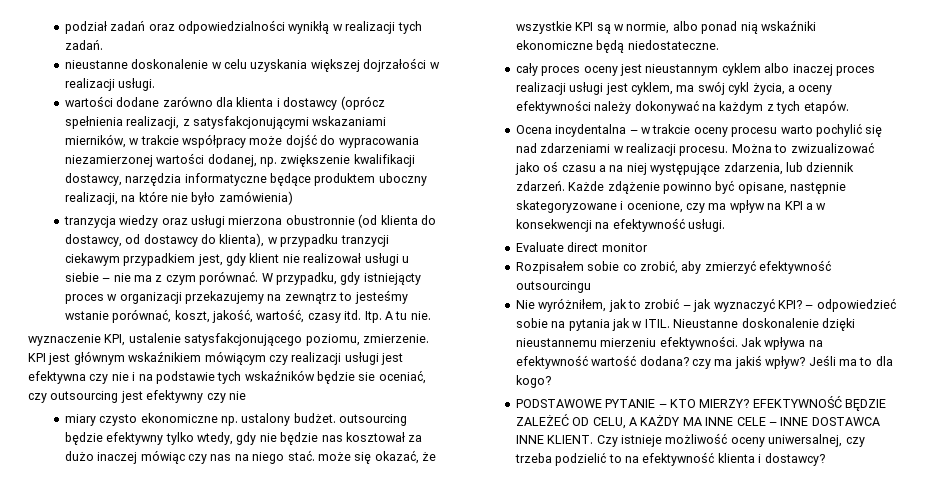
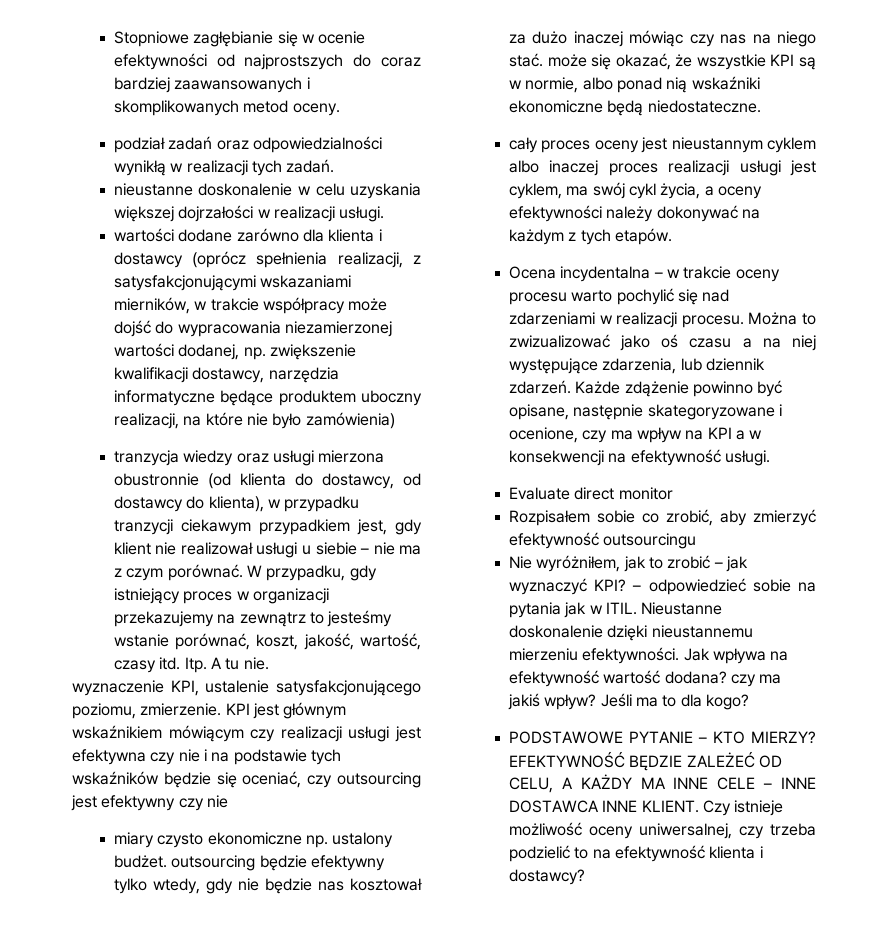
(64, 27) none -> [113,31,366,47] [113,53,421,70] [113,77,310,93] [113,100,340,116] Stopniowe zagłębianie się w ocenie efektywności od najprostszych do coraz bardziej zaawansowanych i skomplikowanych metod oceny. //
[363,273,421,285] istniejącty -> [113,588,180,604] istniejący
[358,372,376,381] sie -> [216,772,237,788] się

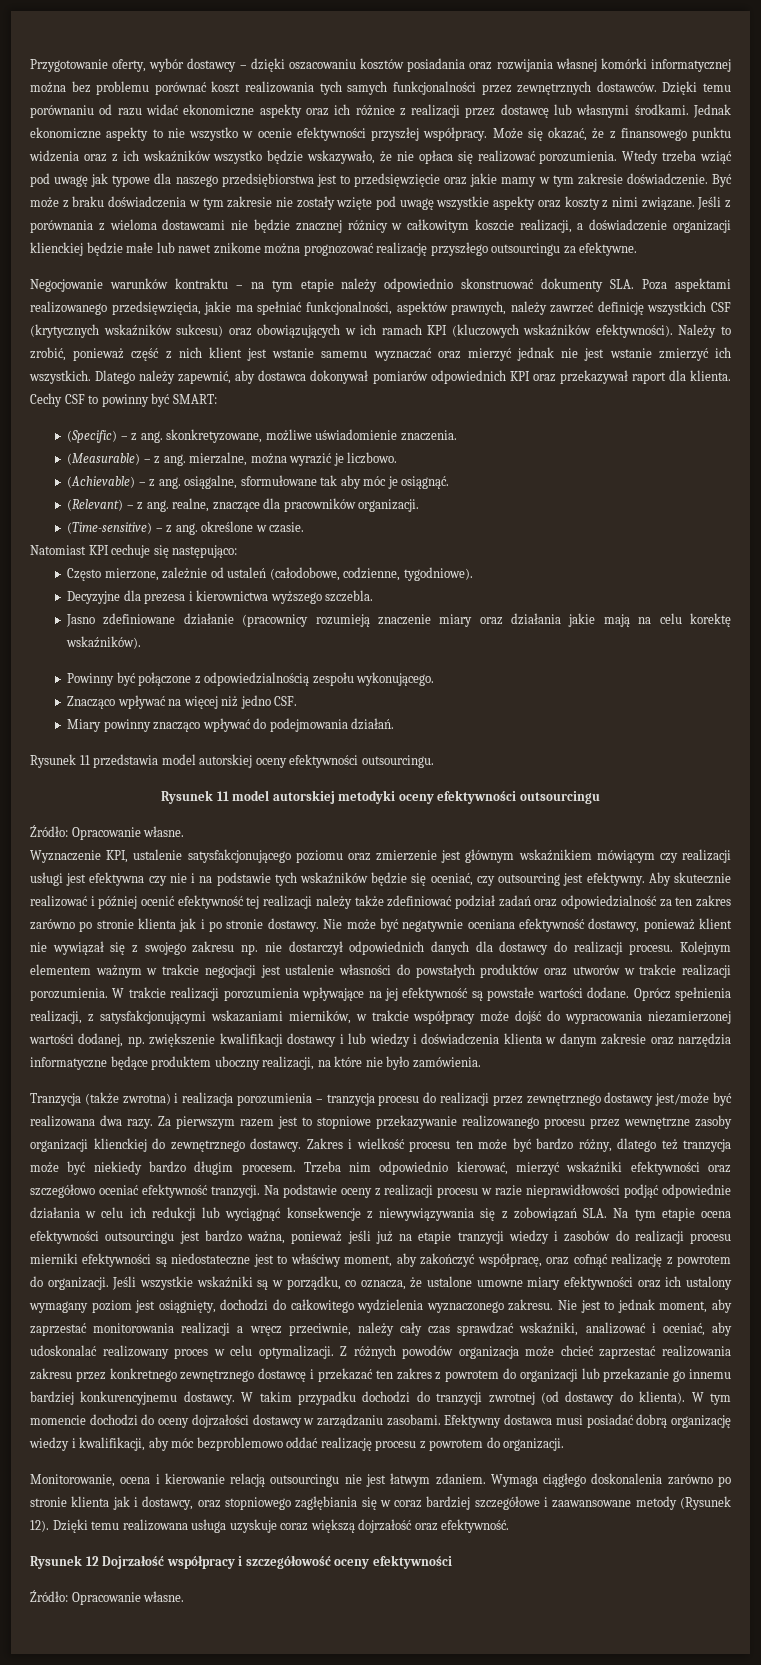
[113,31,366,47] [113,53,421,70] [113,77,310,93] [113,100,340,116] [113,136,382,153] [113,159,335,176] [113,183,421,199] [113,205,385,222] [113,228,382,242] [113,251,421,268] [113,275,352,291] [113,297,388,314] [113,320,392,337] [113,343,356,360] [113,367,339,383] [113,390,423,406] [113,412,395,429] [113,450,385,466] [113,473,421,489] [113,496,360,512] [113,519,422,535] [113,542,421,558] [113,564,377,581] [113,588,329,604] [113,610,393,627] [113,633,421,650] [113,657,269,673] [72,680,421,696] [72,703,250,719] Stopniowe zagłębianie się w ocenie efektywności od najprostszych do coraz bardziej zaawansowanych i skomplikowanych metod oceny. // podział zadań oraz odpowiedzialności wynikłą w realizacji tych zadań. // nieustanne doskonalenie w celu uzyskania większej dojrzałości w realizacji usługi. // wartości dodane zarówno dla klienta i dostawcy (oprócz spełnienia realizacji, z satysfakcjonującymi wskazaniami mierników, w trakcie współpracy może dojść do wypracowania niezamierzonej wartości dodanej, np. zwiększenie kwalifikacji dostawcy, narzędzia informatyczne będące produktem uboczny realizacji, na które nie było zamówienia) // tranzycja wiedzy oraz usługi mierzona obustronnie (od klienta do dostawcy, od dostawcy do klienta), w przypadku tranzycji ciekawym przypadkiem jest, gdy klient nie realizował usługi u siebie – nie ma z czym porównać. W przypadku, gdy istniejący proces w organizacji przekazujemy na zewnątrz to jesteśmy wstanie porównać, koszt, jakość, wartość, czasy itd. Itp. A tu nie. // wyznaczenie KPI, ustalenie satysfakcjonującego poziomu, zmierzenie. KPI -> [30,58,731,72] [30,81,732,95] [30,104,731,118] [30,127,731,141] [29,150,732,164] [30,173,732,187] [30,196,732,210] [30,219,732,233] [30,242,638,256] [30,278,731,292] [30,301,732,315] [30,324,732,338] [30,347,731,361] [29,370,731,384] [30,393,217,407] [67,429,457,443] [67,452,398,466] [67,475,450,489] [67,498,420,512] [67,521,305,535] [30,544,238,558] [67,567,473,581] [67,590,374,604] [66,613,731,627] [66,636,142,649] [67,672,435,686] [67,695,298,709] [67,718,395,732] [30,754,434,768] [161,790,600,804] [30,825,185,840] [30,849,438,863] Przygotowanie oferty, wybór dostawcy – dzięki oszacowaniu kosztów posiadania oraz rozwijania własnej komórki informatycznej można bez problemu porównać koszt realizowania tych samych funkcjonalności przez zewnętrznych dostawców. Dzięki temu porównaniu od razu widać ekonomiczne aspekty oraz ich różnice z realizacji przez dostawcę lub własnymi środkami. Jednak ekonomiczne aspekty to nie wszystko w ocenie efektywności przyszłej współpracy. Może się okazać, że z finansowego punktu widzenia oraz z ich wskaźników wszystko będzie wskazywało, że nie opłaca się realizować porozumienia. Wtedy trzeba wziąć pod uwagę jak typowe dla naszego przedsiębiorstwa jest to przedsięwzięcie oraz jakie mamy w tym zakresie doświadczenie. Być może z braku doświadczenia w tym zakresie nie zostały wzięte pod uwagę wszystkie aspekty oraz koszty z nimi związane. Jeśli z porównania z wieloma dostawcami nie będzie znacznej różnicy w całkowitym koszcie realizacji, a doświadczenie organizacji klienckiej będzie małe lub nawet znikome można prognozować realizację przyszłego outsourcingu za efektywne. // Negocjowanie warunków kontraktu – na tym etapie należy odpowiednio skonstruować dokumenty SLA. Poza aspektami realizowanego przedsięwzięcia, jakie ma spełniać funkcjonalności, aspektów prawnych, należy zawrzeć definicję wszystkich CSF (krytycznych wskaźników sukcesu) oraz obowiązujących w ich ramach KPI (kluczowych wskaźników efektywności). Należy to zrobić, ponieważ część z nich klient jest wstanie samemu wyznaczać oraz mierzyć jednak nie jest wstanie zmierzyć ich wszystkich. Dlatego należy zapewnić, aby dostawca dokonywał pomiarów odpowiednich KPI oraz przekazywał raport dla klienta. Cechy CSF to powinny być SMART: // (Specific) – z ang. skonkretyzowane, możliwe uświadomienie znaczenia. // (Measurable) – z ang. mierzalne, można wyrazić je liczbowo. // (Achievable) – z ang. osiągalne, sformułowane tak aby móc je osiągnąć. // (Relevant) – z ang. realne, znaczące dla pracowników organizacji. // (Time-sensitive) – z ang. określone w czasie. // Natomiast KPI cechuje się następująco: // Często mierzone, zależnie od ustaleń (całodobowe, codzienne, tygodniowe). // Decyzyjne dla prezesa i kierownictwa wyższego szczebla. // Jasno zdefiniowane działanie (pracownicy rozumieją znaczenie miary oraz działania jakie mają na celu korektę wskaźników). // Powinny być połączone z odpowiedzialnością zespołu wykonującego. // Znacząco wpływać na więcej niż jedno CSF. // Miary powinny znacząco wpływać do podejmowania działań. // Rysunek 11 przedstawia model autorskiej oceny efektywności outsourcingu. // Rysunek 11 model autorskiej metodyki oceny efektywności outsourcingu // Źródło: Opracowanie własne. // Wyznaczenie KPI, ustalenie satysfakcjonującego poziomu oraz zmierzenie
[101,795,228,811] [113,832,394,848] [113,855,385,871] [113,878,422,894] [508,30,816,47] [508,53,816,70] [508,76,760,93] [508,100,761,116] [508,137,816,153] [508,160,816,176] [508,182,762,199] [508,205,760,222] [508,228,672,245] [508,266,780,282] [508,288,730,305] [508,312,817,328] [508,334,816,351] [508,358,765,374] [508,380,783,397] [508,404,782,420] [508,427,763,443] [508,449,770,466] [508,487,673,500] [508,509,816,526] [508,532,697,549] [508,555,748,572] [508,578,816,595] [508,602,723,618] [508,625,753,641] [508,647,789,664] [508,670,782,687] [507,693,749,710] [508,731,816,744] [508,751,782,771] [508,774,816,793] [508,800,784,816] [508,822,816,839] [508,845,763,862] [508,869,585,885] efektywny czy nie // miary czysto ekonomiczne np. ustalony budżet. outsourcing będzie efektywny tylko wtedy, gdy nie będzie nas kosztował za dużo inaczej mówiąc czy nas na niego stać. może się okazać, że wszystkie KPI są w normie, albo ponad nią wskaźniki ekonomiczne będą niedostateczne. // cały proces oceny jest nieustannym cyklem albo inaczej proces realizacji usługi jest cyklem, ma swój cykl życia, a oceny efektywności należy dokonywać na każdym z tych etapów. // Ocena incydentalna – w trakcie oceny procesu warto pochylić się nad zdarzeniami w realizacji procesu. Można to zwizualizować jako oś czasu a na niej występujące zdarzenia, lub dziennik zdarzeń. Każde zdążenie powinno być opisane, następnie skategoryzowane i ocenione, czy ma wpływ na KPI a w konsekwencji na efektywność usługi. // Evaluate direct monitor // Rozpisałem sobie co zrobić, aby zmierzyć efektywność outsourcingu // Nie wyróżniłem, jak to zrobić – jak wyznaczyć KPI? – odpowiedzieć sobie na pytania jak w ITIL. Nieustanne doskonalenie dzięki nieustannemu mierzeniu efektywności. Jak wpływa na efektywność wartość dodana? czy ma jakiś wpływ? Jeśli ma to dla kogo? // PODSTAWOWE PYTANIE – KTO MIERZY? EFEKTYWNOŚĆ BĘDZIE ZALEŻEĆ OD CELU, A KAŻDY MA INNE CELE – INNE DOSTAWCA INNE KLIENT. Czy istnieje możliwość oceny uniwersalnej, czy trzeba podzielić to na efektywność klienta i dostawcy? -> [586,872,731,886] [30,895,731,909] [30,918,733,932] [30,941,731,955] [30,964,732,978] [30,987,732,1001] [30,1010,731,1024] [29,1033,731,1047] [30,1056,481,1070] [30,1092,732,1106] [30,1115,732,1129] [30,1138,731,1152] [30,1161,731,1175] [30,1184,732,1198] [30,1207,732,1221] [30,1230,731,1244] [30,1253,732,1267] [30,1276,732,1290] [29,1299,733,1313] [30,1322,732,1336] [30,1345,732,1359] [30,1368,731,1382] [30,1391,731,1405] [30,1414,731,1428] [29,1437,565,1451] [30,1473,732,1487] [30,1496,731,1510] [30,1519,510,1533] [30,1555,452,1569] [30,1590,185,1605] efektywny. Aby skutecznie realizować i później ocenić efektywność tej realizacji należy także zdefiniować podział zadań oraz odpowiedzialność za ten zakres zarówno po stronie klienta jak i po stronie dostawcy. Nie może być negatywnie oceniana efektywność dostawcy, ponieważ klient nie wywiązał się z swojego zakresu np. nie dostarczył odpowiednich danych dla dostawcy do realizacji procesu. Kolejnym elementem ważnym w trakcie negocjacji jest ustalenie własności do powstałych produktów oraz utworów w trakcie realizacji porozumienia. W trakcie realizacji porozumienia wpływające na jej efektywność są powstałe wartości dodane. Oprócz spełnienia realizacji, z satysfakcjonującymi wskazaniami mierników, w trakcie współpracy może dojść do wypracowania niezamierzonej wartości dodanej, np. zwiększenie kwalifikacji dostawcy i lub wiedzy i doświadczenia klienta w danym zakresie oraz narzędzia informatyczne będące produktem uboczny realizacji, na które nie było zamówienia. // Tranzycja (także zwrotna) i realizacja porozumienia – tranzycja procesu do realizacji przez zewnętrznego dostawcy jest/może być realizowana dwa razy. Za pierwszym razem jest to stopniowe przekazywanie realizowanego procesu przez wewnętrzne zasoby organizacji klienckiej do zewnętrznego dostawcy. Zakres i wielkość procesu ten może być bardzo różny, dlatego też tranzycja może być niekiedy bardzo długim procesem. Trzeba nim odpowiednio kierować, mierzyć wskaźniki efektywności oraz szczegółowo oceniać efektywność tranzycji. Na podstawie oceny z realizacji procesu w razie nieprawidłowości podjąć odpowiednie działania w celu ich redukcji lub wyciągnąć konsekwencje z niewywiązywania się z zobowiązań SLA. Na tym etapie ocena efektywności outsourcingu jest bardzo ważna, ponieważ jeśli już na etapie tranzycji wiedzy i zasobów do realizacji procesu mierniki efektywności są niedostateczne jest to właściwy moment, aby zakończyć współpracę, oraz cofnąć realizację z powrotem do organizacji. Jeśli wszystkie wskaźniki są w porządku, co oznacza, że ustalone umowne miary efektywności oraz ich ustalony wymagany poziom jest osiągnięty, dochodzi do całkowitego wydzielenia wyznaczonego zakresu. Nie jest to jednak moment, aby zaprzestać monitorowania realizacji a wręcz przeciwnie, należy cały czas sprawdzać wskaźniki, analizować i oceniać, aby udoskonalać realizowany proces w celu optymalizacji. Z różnych powodów organizacja może chcieć zaprzestać realizowania zakresu przez konkretnego zewnętrznego dostawcę i przekazać ten zakres z powrotem do organizacji lub przekazanie go innemu bardziej konkurencyjnemu dostawcy. W takim przypadku dochodzi do tranzycji zwrotnej (od dostawcy do klienta). W tym momencie dochodzi do oceny dojrzałości dostawcy w zarządzaniu zasobami. Efektywny dostawca musi posiadać dobrą organizację wiedzy i kwalifikacji, aby móc bezproblemowo oddać realizację procesu z powrotem do organizacji. // Monitorowanie, ocena i kierowanie relacją outsourcingu nie jest łatwym zdaniem. Wymaga ciągłego doskonalenia zarówno po stronie klienta jak i dostawcy, oraz stopniowego zagłębiania się w coraz bardziej szczegółowe i zaawansowane metody (Rysunek 12). Dzięki temu realizowana usługa uzyskuje coraz większą dojrzałość oraz efektywność. // Rysunek 12 Dojrzałość współpracy i szczegółowość oceny efektywności // Źródło: Opracowanie własne.

